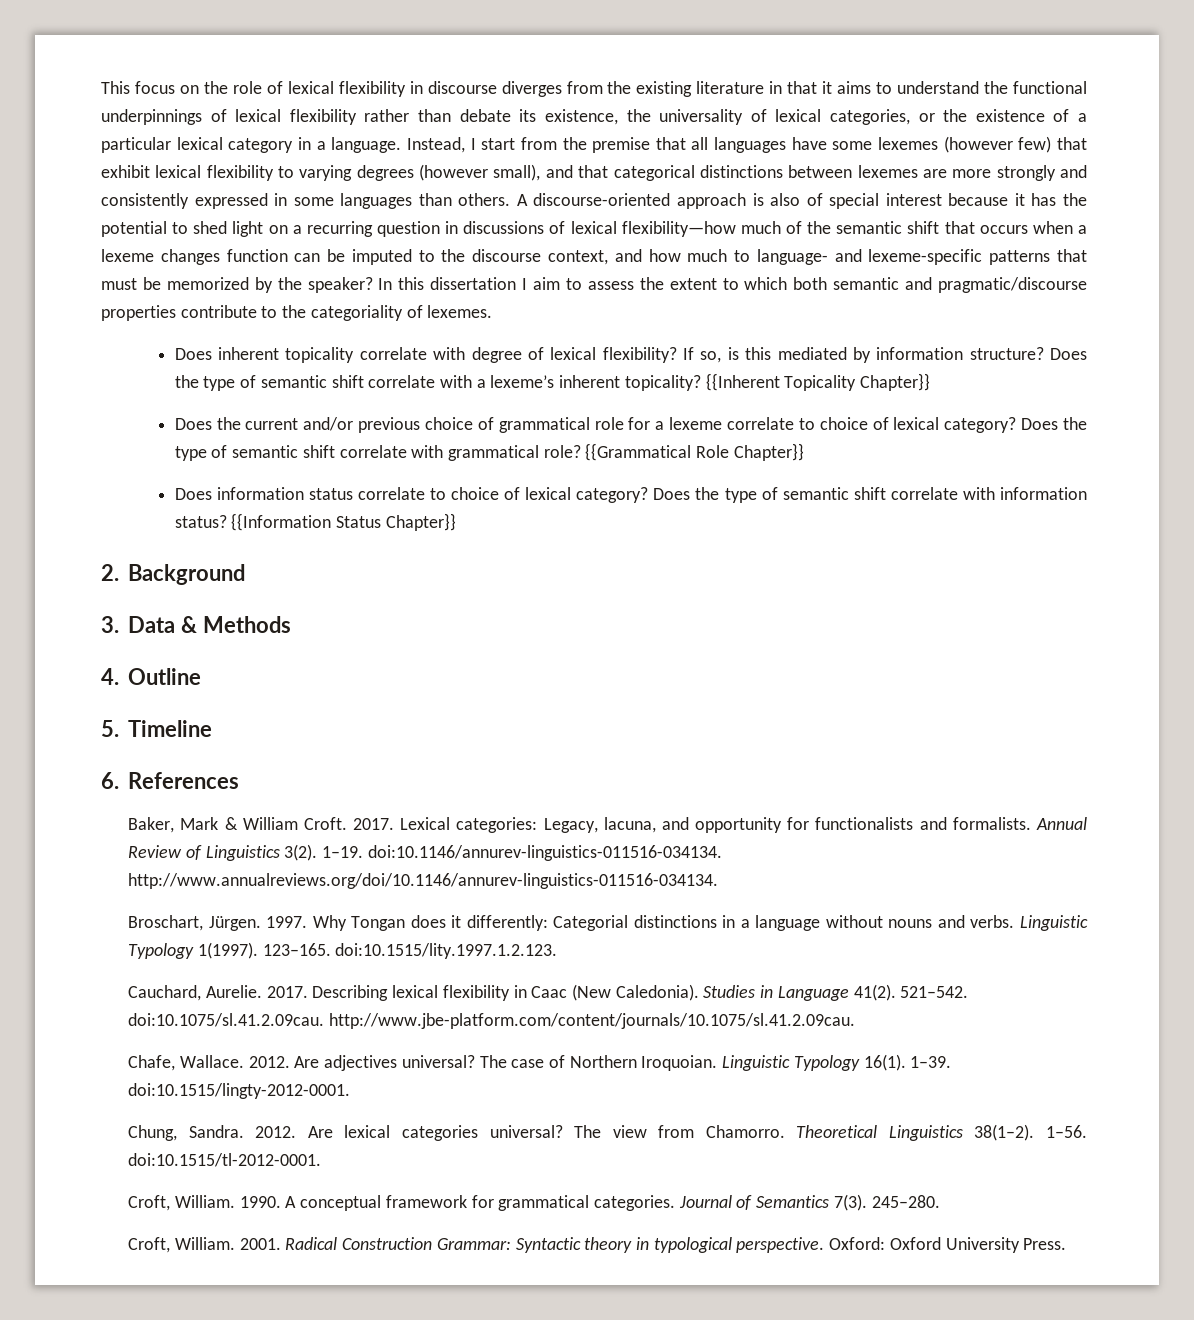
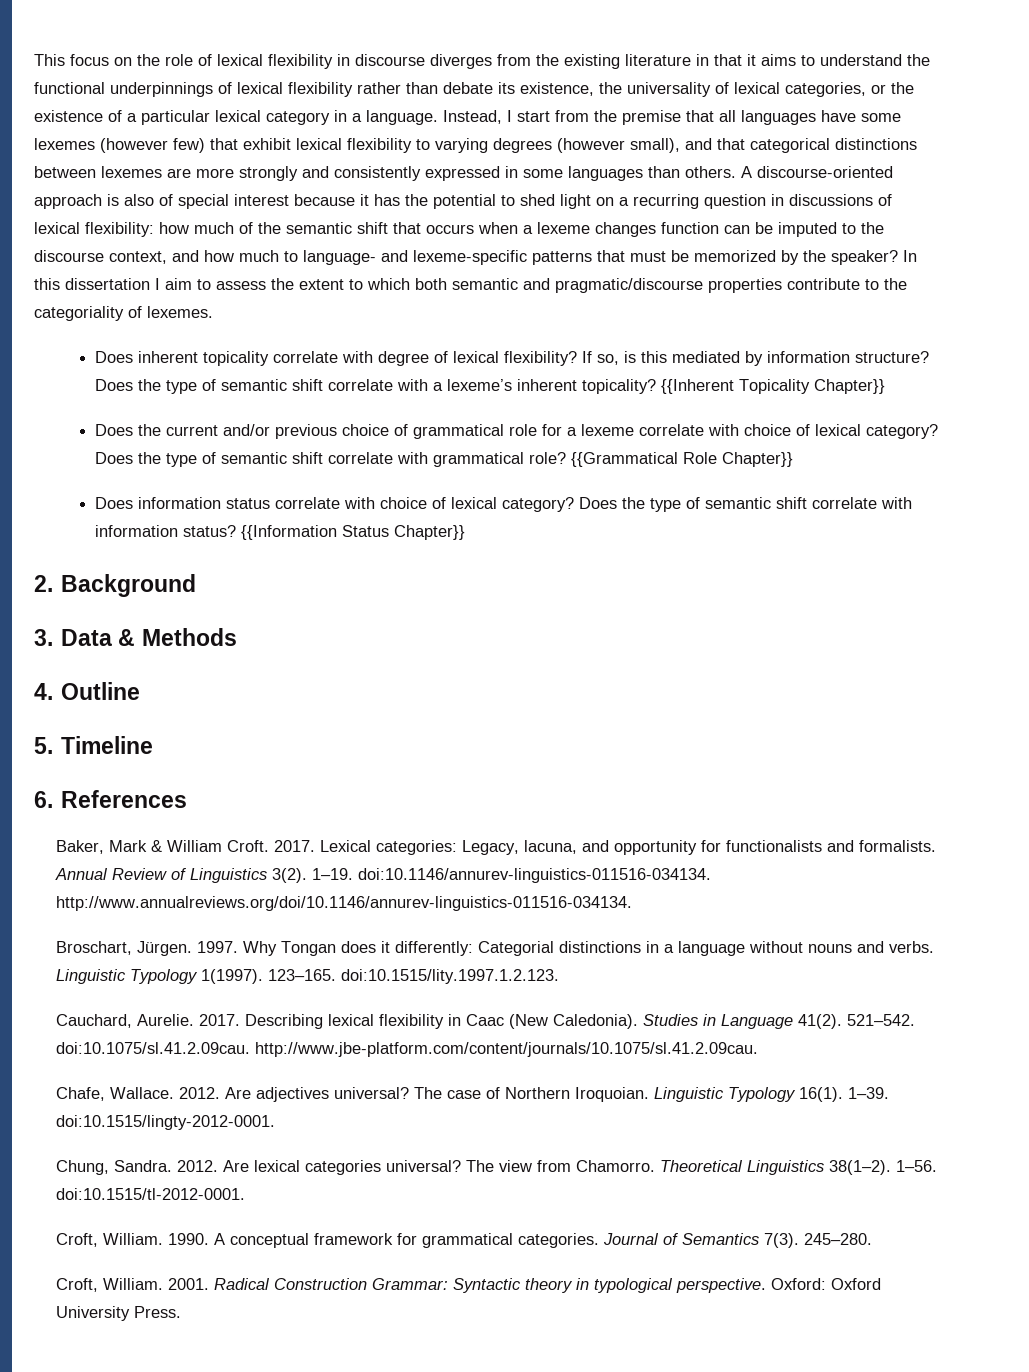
[621,221,736,237] flexibility—how -> [85,222,189,237] flexibility: how
[798,418,815,430] to -> [708,424,740,436] with
[429,488,446,500] to -> [344,497,376,509] with

